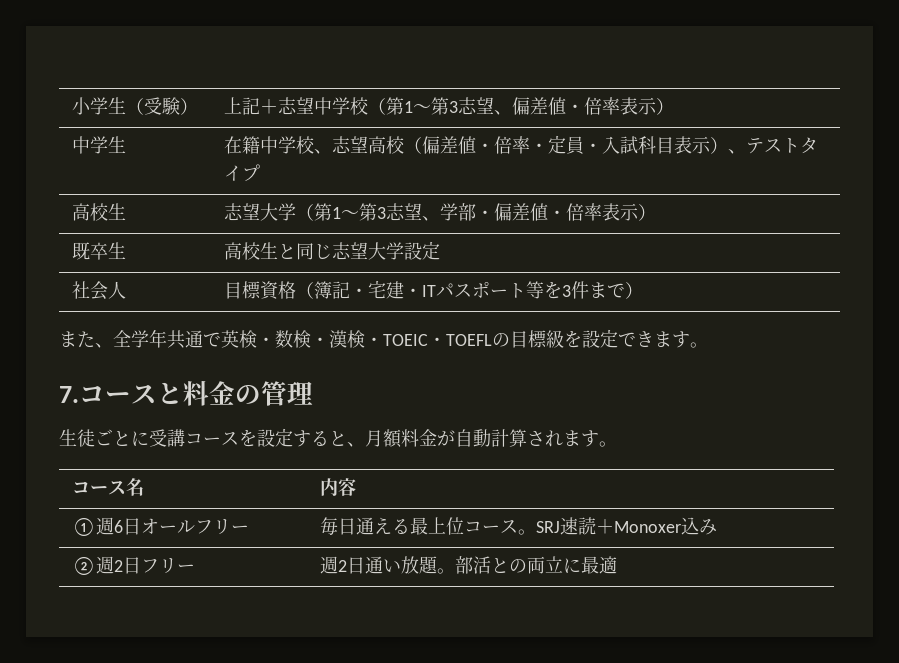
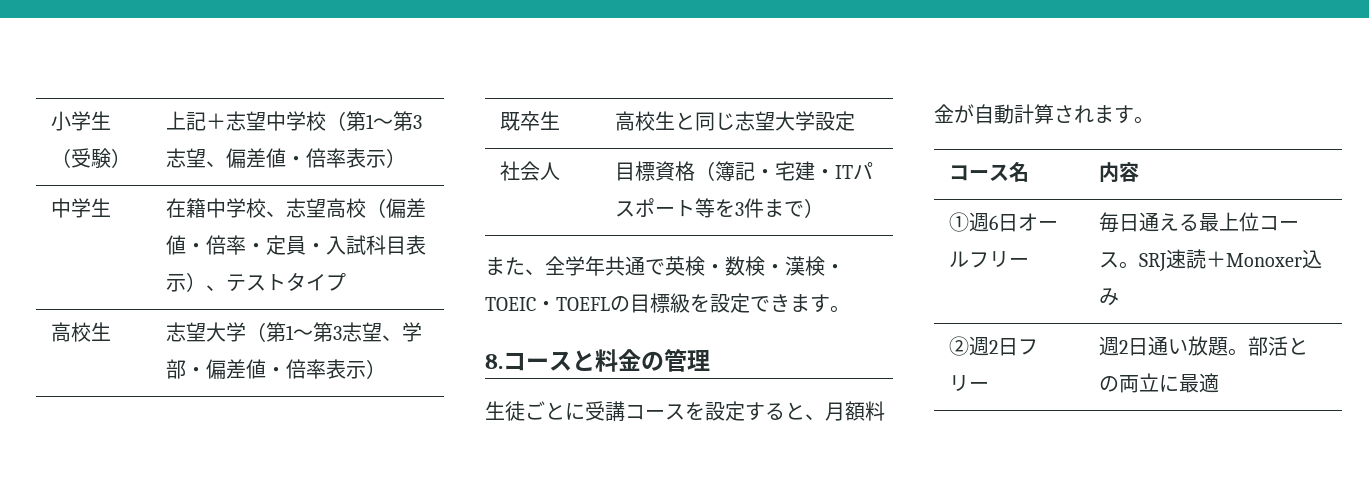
[59,386,79,403] 7. -> [485,354,503,369] 8.

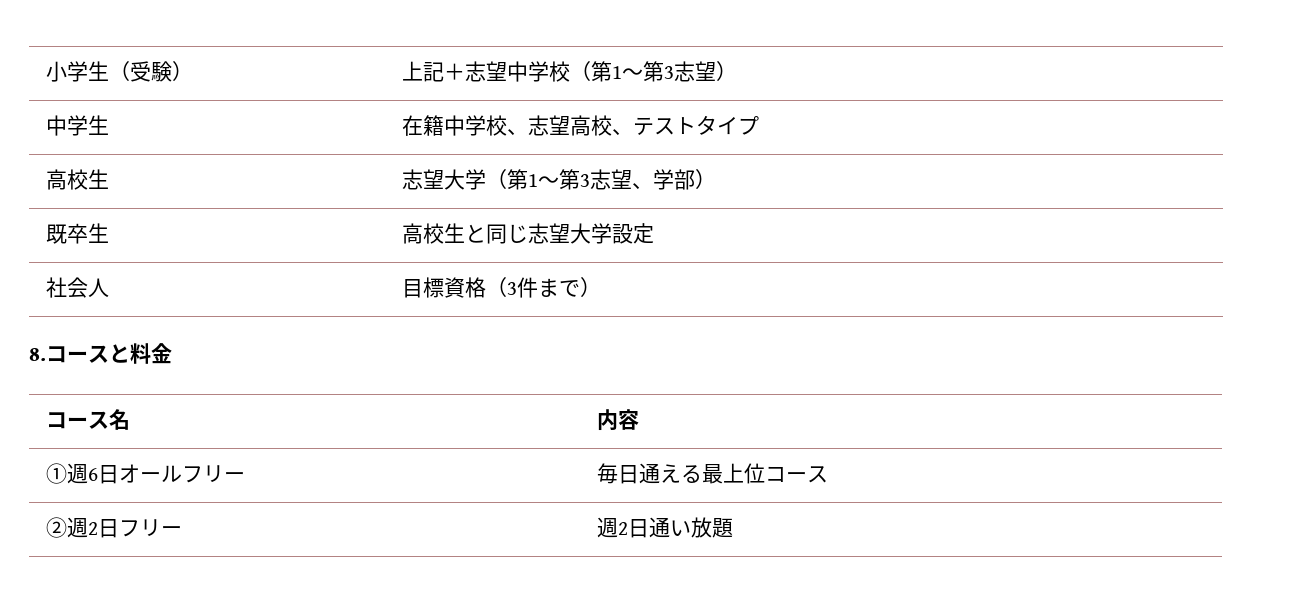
[205,148,386,169] 、偏差値・倍率表示 -> (716, 71) none
[365,198,426,219] [165,235,426,255] [165,272,206,292] （偏差値・倍率・定員・入試科目表示） -> (612, 125) none
[185,359,366,380] ・偏差値・倍率表示 -> (695, 179) none
[714,161,873,181] [614,198,824,218] [485,256,845,276] [485,293,850,313] [485,349,710,372] [485,401,885,421] [934,104,1154,124] 簿記・宅建・ITパスポート等を3件まで） // また、全学年共通で英検・数検・漢検・TOEIC・TOEFLの目標級を設定できます。 // 8.コースと料金の管理 // 生徒ごとに受講コースを設定すると、月額料金が自動計算されます。 -> [506,277,601,298] [29,343,172,364] 3件まで） // 8.コースと料金
[1118,249,1322,272] [1098,288,1119,306] 。SRJ速読＋Monoxer込み -> (828, 474) none
[1227,336,1308,356] [1098,373,1219,393] 。部活との両立に最適 -> (733, 528) none

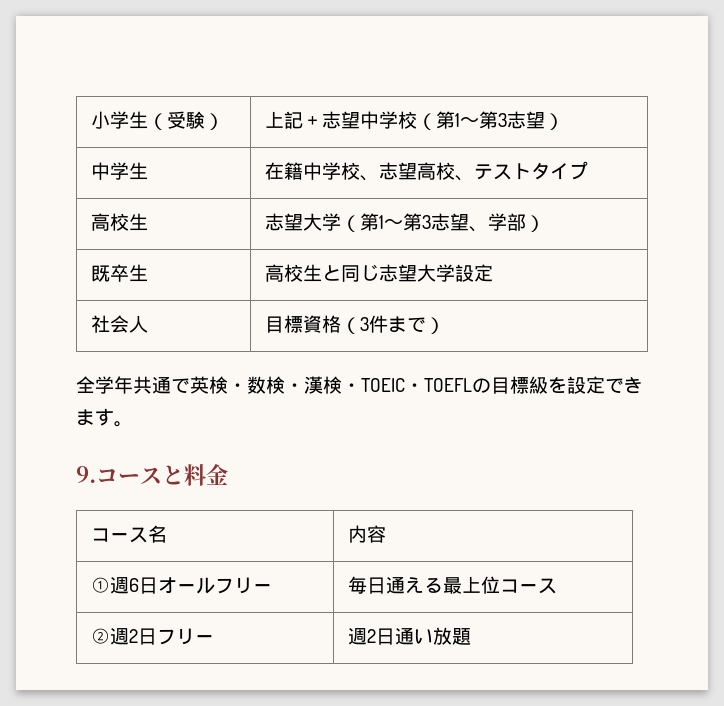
[29,348,46,361] 8. -> [76,376,643,394] [76,408,133,427] [76,466,96,483] 全学年共通で英検・数検・漢検・TOEIC・TOEFLの目標級を設定できます。 // 9.

